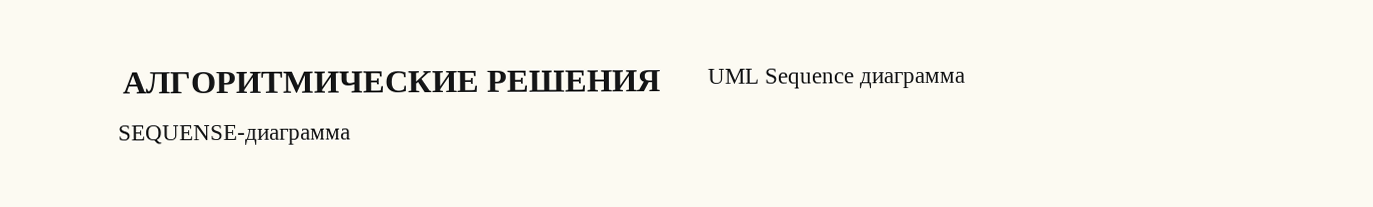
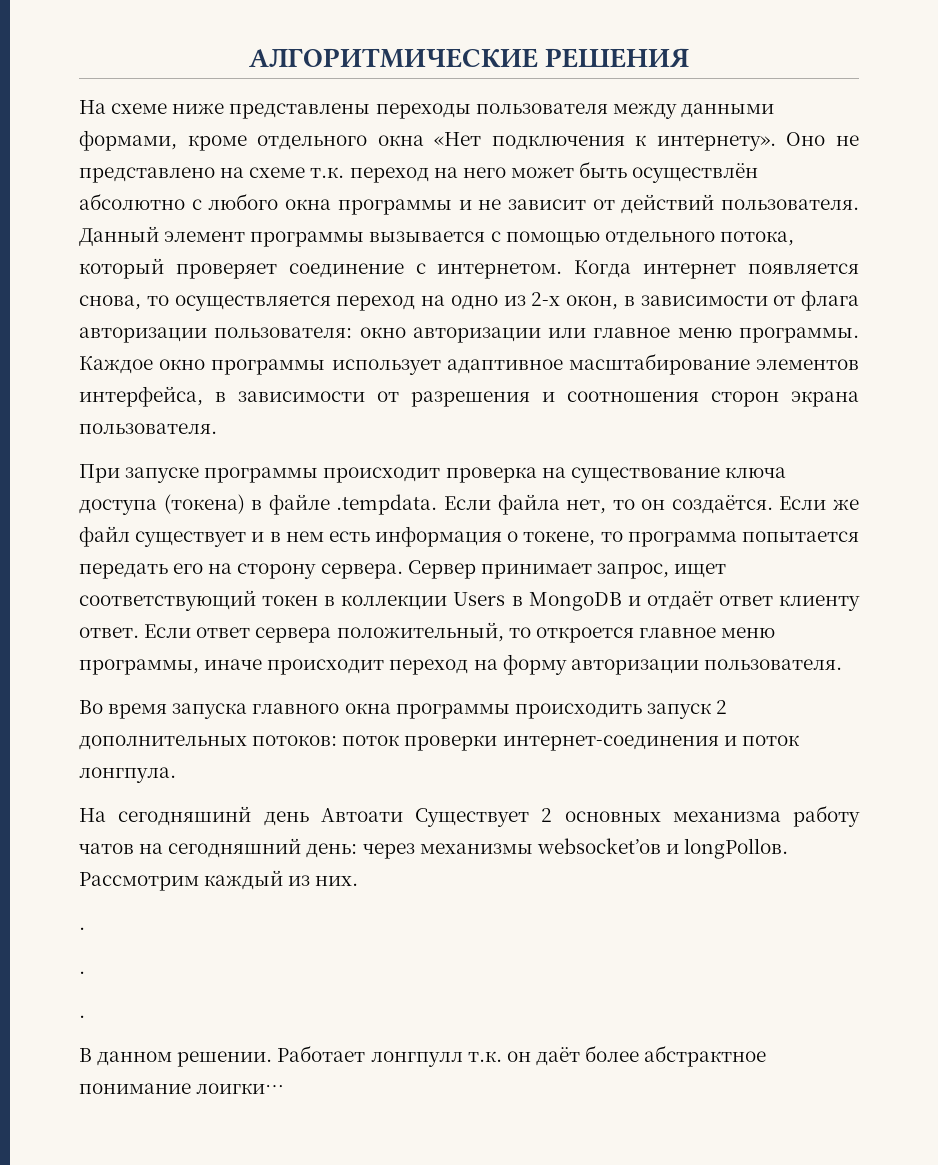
[118,124,351,146] [707,68,966,89] SEQUENSE-диаграмма // UML Sequence диаграмма -> [79,100,774,119] [79,130,859,151] [79,161,759,183] [79,193,860,215] [79,226,794,247] [79,258,860,279] [79,290,859,311] [79,327,860,343] [79,353,859,375] [79,386,859,407] [79,423,217,434] [79,464,786,483] [79,494,860,515] [79,526,860,547] [79,560,727,579] [79,590,861,611] [79,622,776,643] [79,654,842,675] [79,700,728,719] [79,735,800,751] [79,767,176,783] [79,805,860,827] [79,838,789,859] [79,870,359,891] [79,927,85,930] [79,971,85,974] [79,1015,85,1018] [79,1045,767,1067] [79,1083,285,1094] На схеме ниже представлены переходы пользователя между данными формами, кроме отдельного окна «Нет подключения к интернету». Оно не представлено на схеме т.к. переход на него может быть осуществлён абсолютно с любого окна программы и не зависит от действий пользователя. Данный элемент программы вызывается с помощью отдельного потока, который проверяет соединение с интернетом. Когда интернет появляется снова, то осуществляется переход на одно из 2-х окон, в зависимости от флага авторизации пользователя: окно авторизации или главное меню программы. Каждое окно программы использует адаптивное масштабирование элементов интерфейса, в зависимости от разрешения и соотношения сторон экрана пользователя. // При запуске программы происходит проверка на существование ключа доступа (токена) в файле .tempdata. Если файла нет, то он создаётся. Если же файл существует и в нем есть информация о токене, то программа попытается передать его на сторону сервера. Сервер принимает запрос, ищет соответствующий токен в коллекции Users в MongoDB и отдаёт ответ клиенту ответ. Если ответ сервера положительный, то откроется главное меню программы, иначе происходит переход на форму авторизации пользователя. // Во время запуска главного окна программы происходить запуск 2 дополнительных потоков: поток проверки интернет-соединения и поток лонгпула. // На сегодняшинй день Автоати Существует 2 основных механизма работу чатов на сегодняшний день: через механизмы websocket’ов и longPollов. Рассмотрим каждый из них. // . // . // . // В данном решении. Работает лонгпулл т.к. он даёт более абстрактное понимание лоигки…

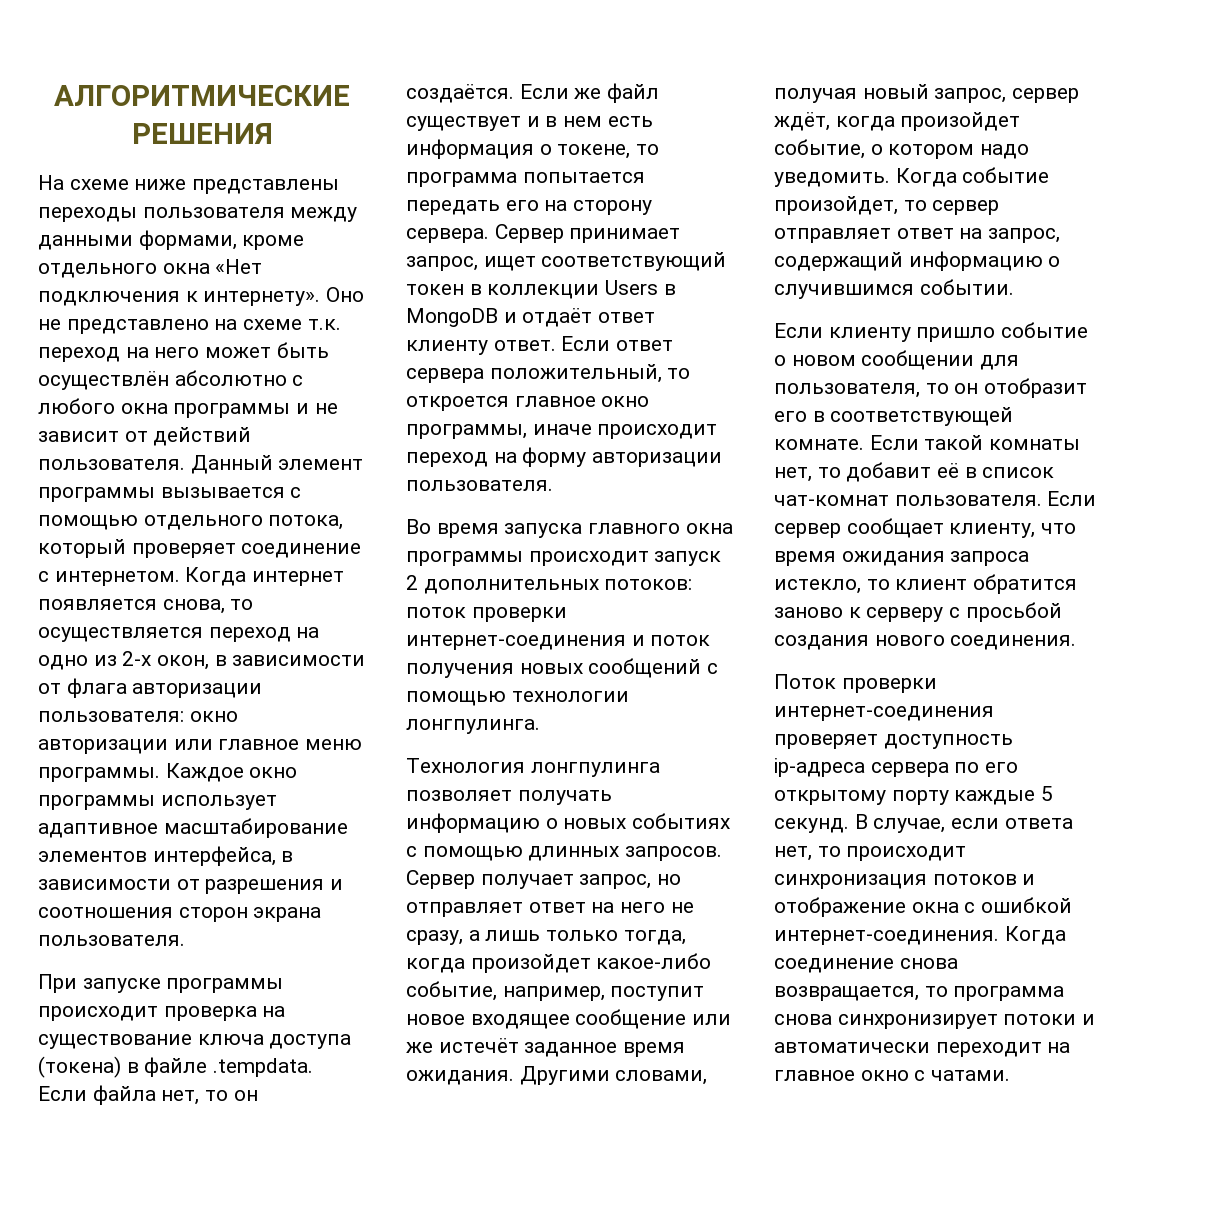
[721,627,776,638] меню -> [601,396,650,407] окно
[514,703,642,719] происходить -> [528,551,649,566] происходит
[79,767,176,783] [79,805,860,827] [79,838,789,859] [79,870,359,891] [79,927,85,930] [79,971,85,974] [79,1015,85,1018] [79,1045,767,1067] [79,1083,285,1094] лонгпула. // На сегодняшинй день Автоати Существует 2 основных механизма работу чатов на сегодняшний день: через механизмы websocket’ов и longPollов. Рассмотрим каждый из них. // . // . // . // В данном решении. Работает лонгпулл т.к. он даёт более абстрактное понимание лоигки… -> [406,658,719,678] [406,691,629,706] [406,719,540,734] [406,758,660,777] [406,790,612,805] [406,813,731,833] [406,846,723,861] [406,870,682,889] [406,902,694,917] [406,930,686,945] [406,953,712,973] [406,981,705,1001] [406,1009,732,1029] [406,1038,686,1057] [406,1066,708,1085] [774,84,1080,103] [774,112,1021,131] [774,139,1030,159] [774,167,1050,187] [774,196,1000,215] [774,228,1061,243] [774,251,1061,271] [774,279,1014,299] [774,322,1089,342] [774,350,1020,370] [774,378,1088,398] [774,407,1014,426] [774,435,1081,450] [774,462,1055,482] [774,491,1097,506] [774,518,1077,538] [774,551,1030,566] [774,574,1078,594] [774,602,1062,622] [774,635,1077,650] [774,674,937,693] [774,706,994,721] [774,734,1013,749] [774,758,1019,777] [774,786,1054,805] [774,814,1073,833] [774,846,967,861] [774,874,1036,889] [774,897,1073,917] [774,926,1066,945] [774,958,958,973] [774,986,1065,1001] [774,1014,1096,1029] [774,1042,1071,1057] [774,1070,1011,1081] получения новых сообщений с помощью технологии лонгпулинга. // Технология лонгпулинга позволяет получать информацию о новых событиях с помощью длинных запросов. Сервер получает запрос, но отправляет ответ на него не сразу, а лишь только тогда, когда произойдет какое-либо событие, например, поступит новое входящее сообщение или же истечёт заданное время ожидания. Другими словами, получая новый запрос, сервер ждёт, когда произойдет событие, о котором надо уведомить. Когда событие произойдет, то сервер отправляет ответ на запрос, содержащий информацию о случившимся событии. // Если клиенту пришло событие о новом сообщении для пользователя, то он отобразит его в соответствующей комнате. Если такой комнаты нет, то добавит её в список чат-комнат пользователя. Если сервер сообщает клиенту, что время ожидания запроса истекло, то клиент обратится заново к серверу с просьбой создания нового соединения. // Поток проверки интернет-соединения проверяет доступность ip-адреса сервера по его открытому порту каждые 5 секунд. В случае, если ответа нет, то происходит синхронизация потоков и отображение окна с ошибкой интернет-соединения. Когда соединение снова возвращается, то программа снова синхронизирует потоки и автоматически переходит на главное окно с чатами.

